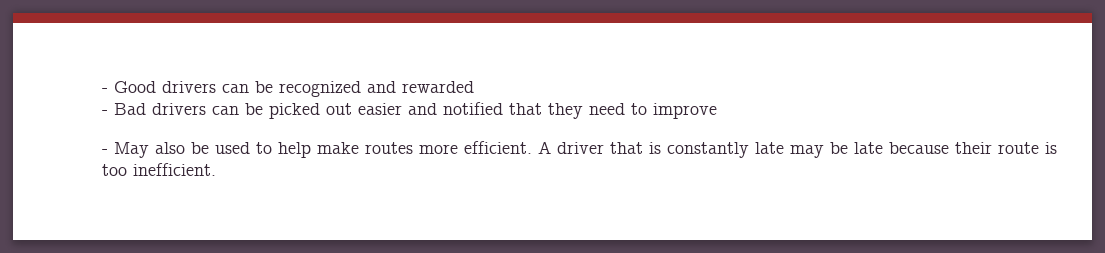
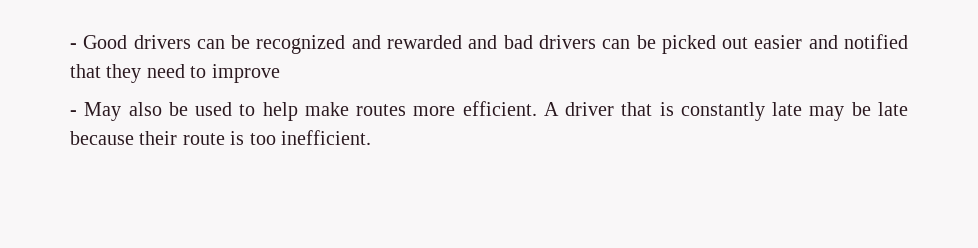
[102,103,146,115] // - Bad -> [468,35,533,49] and bad

